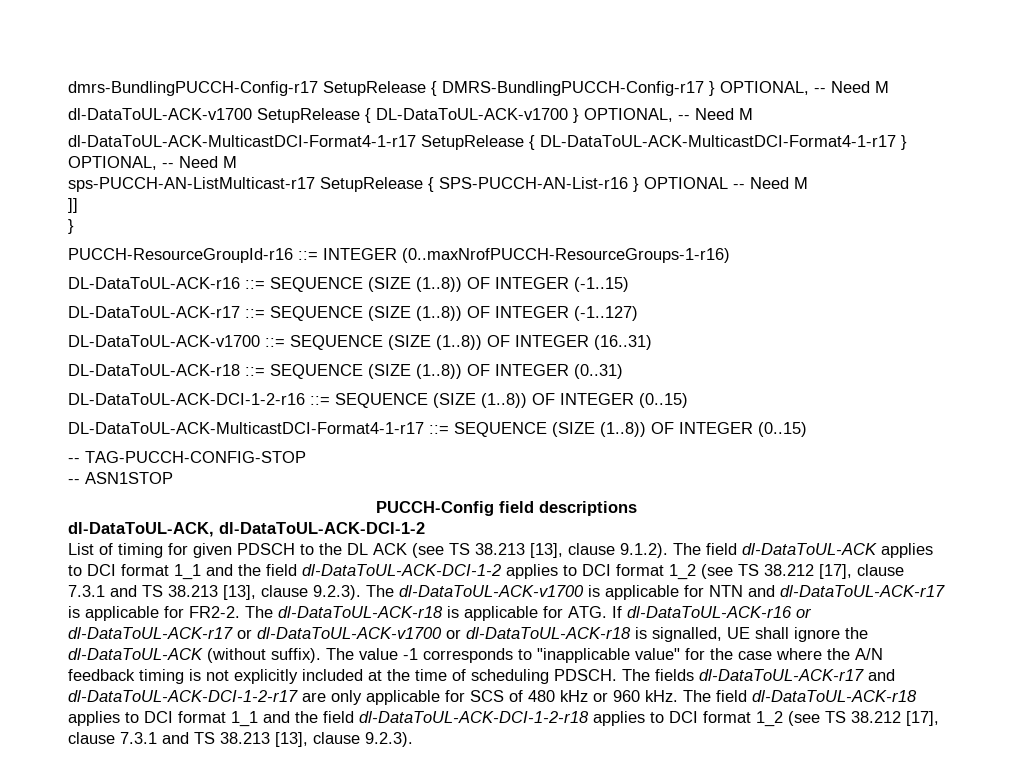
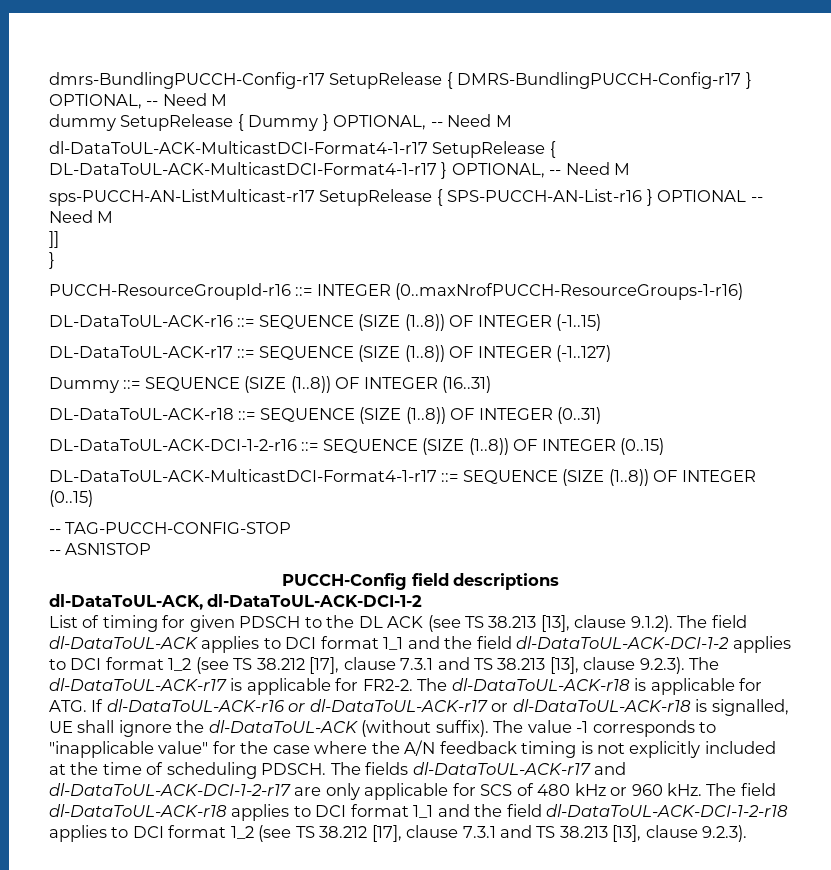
[68,108,568,123] dl-DataToUL-ACK-v1700 SetupRelease { DL-DataToUL-ACK-v1700 -> [49,114,319,131] dummy SetupRelease { Dummy
[68,335,260,347] DL-DataToUL-ACK-v1700 -> [49,377,119,393] Dummy
[399,585,775,600] dl-DataToUL-ACK-v1700 is applicable for NTN and -> (720, 663) none
[257,627,461,639] dl-DataToUL-ACK-v1700 or -> (509, 707) none

